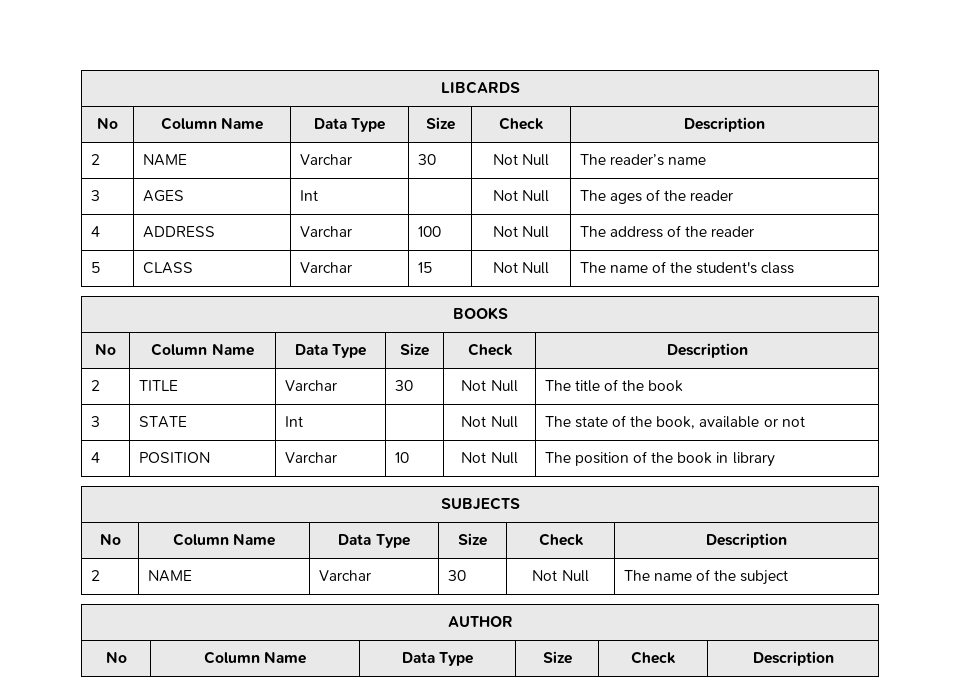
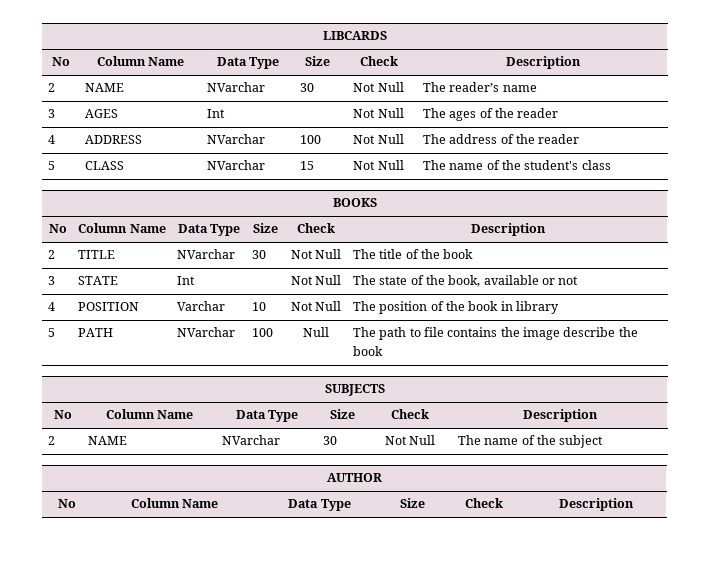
[299,154,352,165] Varchar -> [206,82,265,92] NVarchar
[299,226,352,237] Varchar -> [206,134,265,144] NVarchar
[299,262,352,273] Varchar -> [206,160,265,170] NVarchar
[284,380,337,391] Varchar -> [176,249,235,259] NVarchar
(775, 459) none -> [47,328,55,337] [77,328,113,337] [176,327,235,337] [251,328,273,337] [303,327,329,337] [352,327,638,340] [352,346,383,356] // 5 | PATH | NVarchar | 100 | Null | The path to file contains the image describe the book
[318,570,371,581] Varchar -> [221,435,280,445] NVarchar

